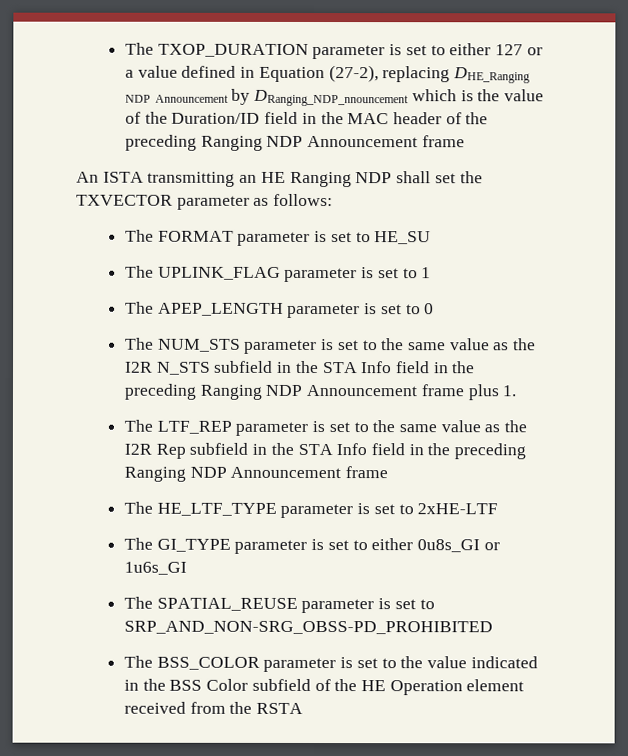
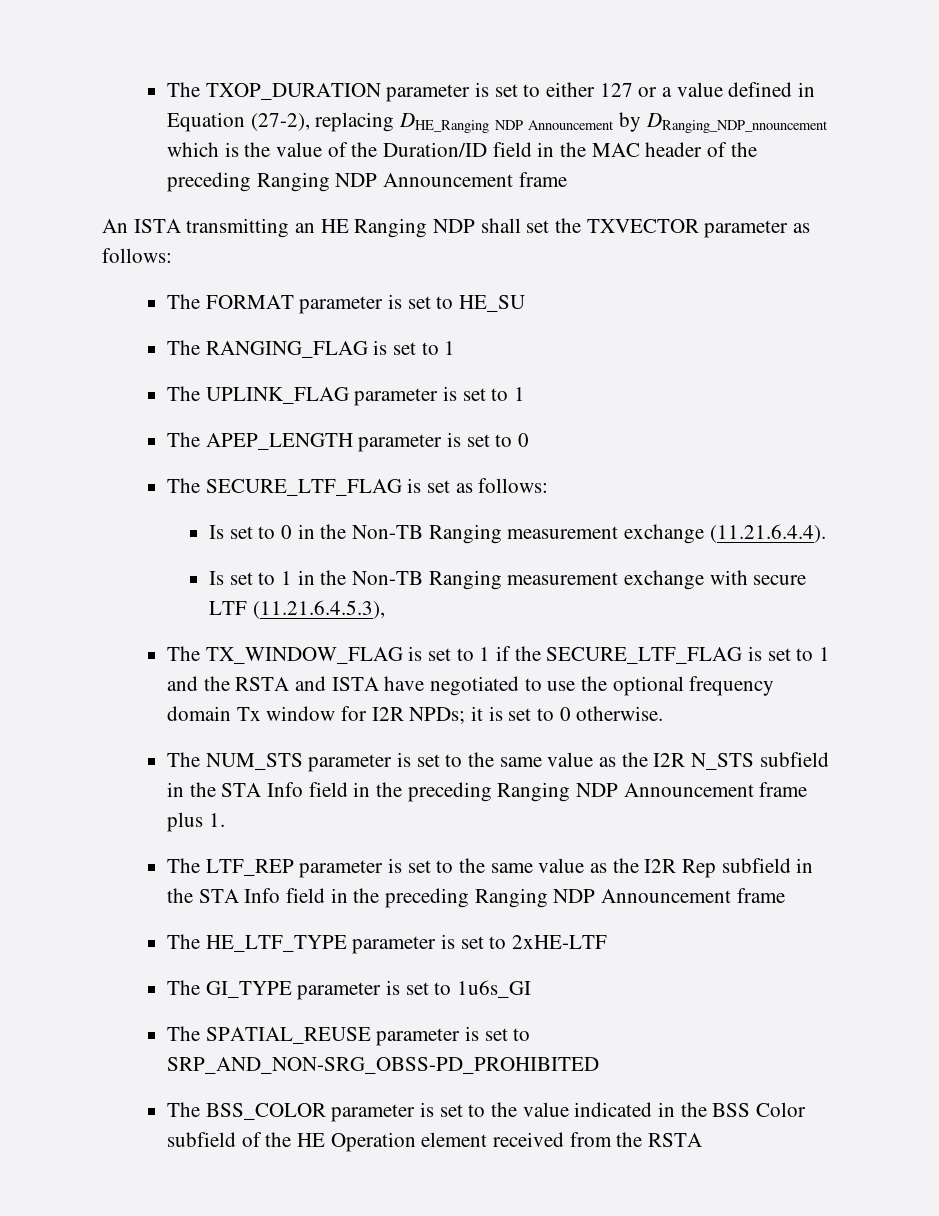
(432, 238) none -> [167,340,456,358] // The RANGING_FLAG is set to 1
(435, 309) none -> [167,478,549,496] [208,524,826,544] [208,570,807,590] [208,600,385,619] [167,646,831,664] [167,676,775,696] [167,706,664,724] // The SECURE_LTF_FLAG is set as follows: // Is set to 0 in the Non-TB Ranging measurement exchange (11.21.6.4.4). // Is set to 1 in the Non-TB Ranging measurement exchange with secure LTF (11.21.6.4.5.3), // The TX_WINDOW_FLAG is set to 1 if the SECURE_LTF_FLAG is set to 1 and the RSTA and ISTA have negotiated to use the optional frequency domain Tx window for I2R NPDs; it is set to 0 otherwise.
[371,538,500,553] either 0u8s_GI or -> (452, 988) none

